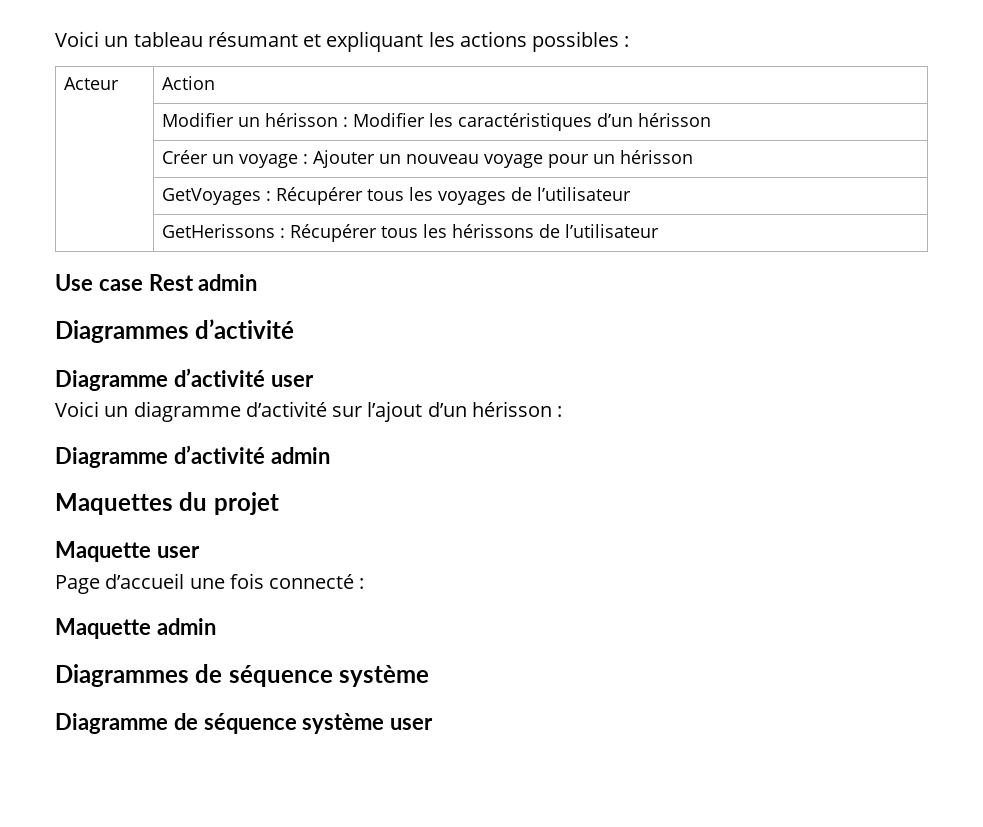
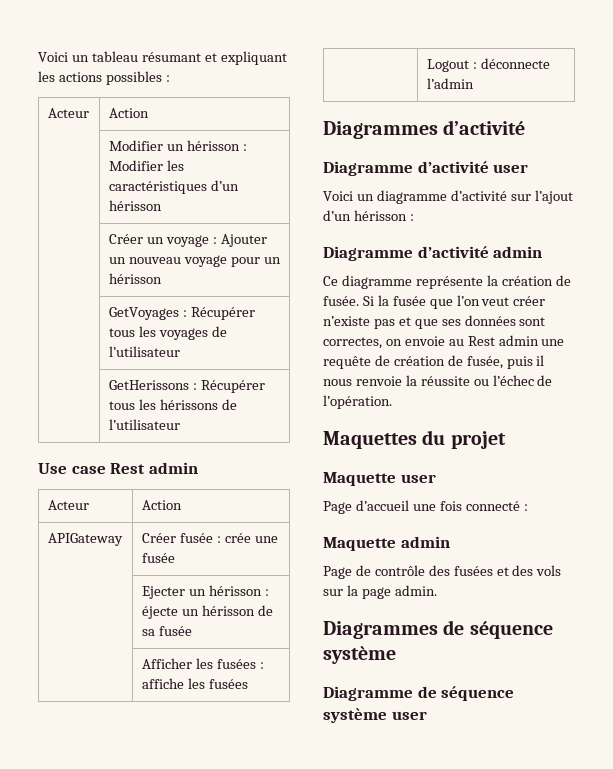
(258, 282) none -> [47,500,89,510] [141,500,182,510] [47,533,123,546] [141,533,278,543] [141,553,175,563] [141,585,269,599] [141,605,273,619] [141,626,192,636] [141,658,264,669] [141,678,248,689] [426,58,550,72] [426,78,474,89] // Acteur | Action // APIGateway | Créer fusée : crée une fusée // | Ejecter un hérisson : éjecte un hérisson de sa fusée // | Afficher les fusées : affiche les fusées // | Logout : déconnecte l’admin
(330, 455) none -> [323,275,571,289] [323,295,546,309] [323,315,546,329] [323,335,565,349] [323,355,545,369] [323,375,553,386] [323,395,392,409] // Ce diagramme représente la création de fusée. Si la fusée que l’on veut créer n’existe pas et que ses données sont correctes, on envoie au Rest admin une requête de création de fusée, puis il nous renvoie la réussite ou l’échec de l’opération.
(216, 626) none -> [323,565,562,579] [323,585,437,599] // Page de contrôle des fusées et des vols sur la page admin.

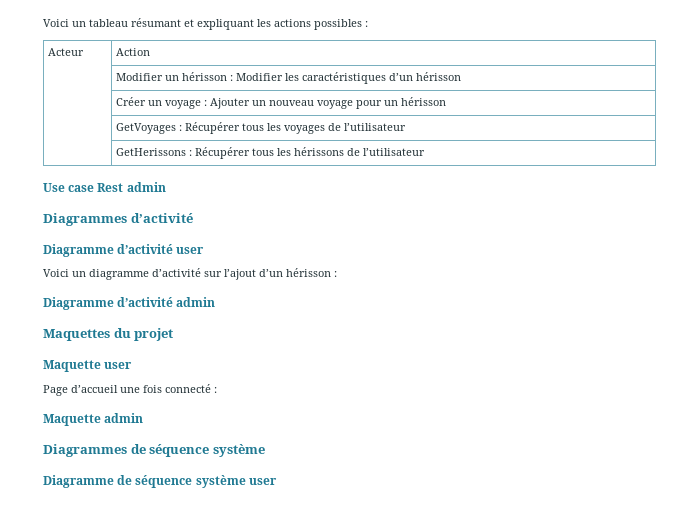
[47,500,89,510] [141,500,182,510] [47,533,123,546] [141,533,278,543] [141,553,175,563] [141,585,269,599] [141,605,273,619] [141,626,192,636] [141,658,264,669] [141,678,248,689] [426,58,550,72] [426,78,474,89] // Acteur | Action // APIGateway | Créer fusée : crée une fusée // | Ejecter un hérisson : éjecte un hérisson de sa fusée // | Afficher les fusées : affiche les fusées // | Logout : déconnecte l’admin -> (166, 187) none
[323,275,571,289] [323,295,546,309] [323,315,546,329] [323,335,565,349] [323,355,545,369] [323,375,553,386] [323,395,392,409] // Ce diagramme représente la création de fusée. Si la fusée que l’on veut créer n’existe pas et que ses données sont correctes, on envoie au Rest admin une requête de création de fusée, puis il nous renvoie la réussite ou l’échec de l’opération. -> (216, 302) none
[323,565,562,579] [323,585,437,599] // Page de contrôle des fusées et des vols sur la page admin. -> (144, 418) none

